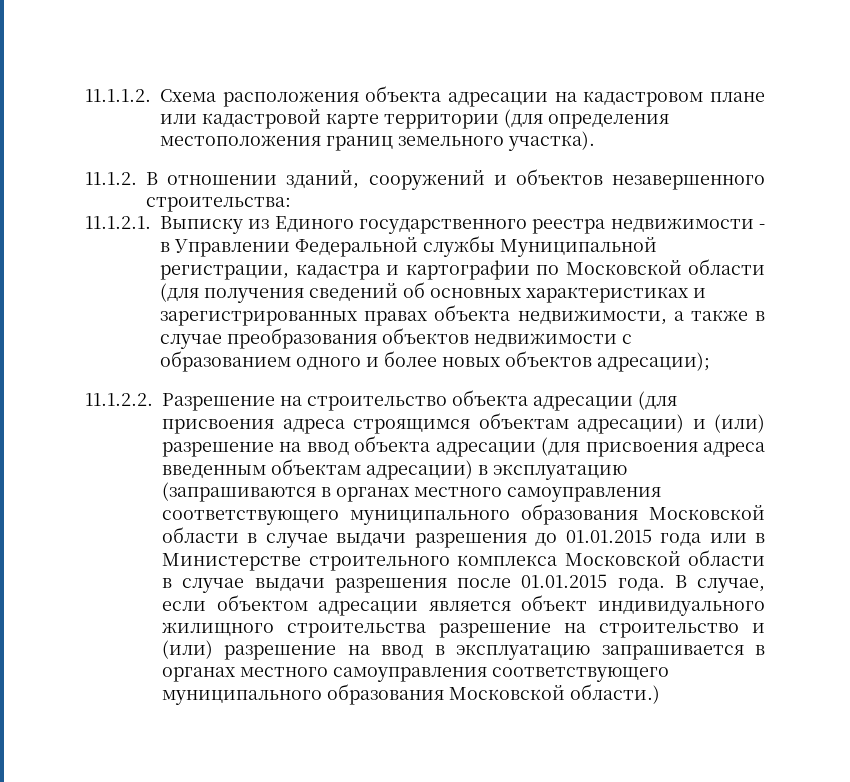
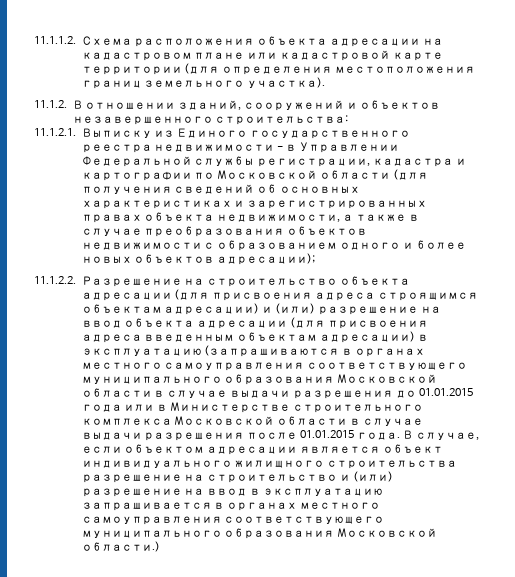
[500,237,657,257] Муниципальной -> (255, 161) none

